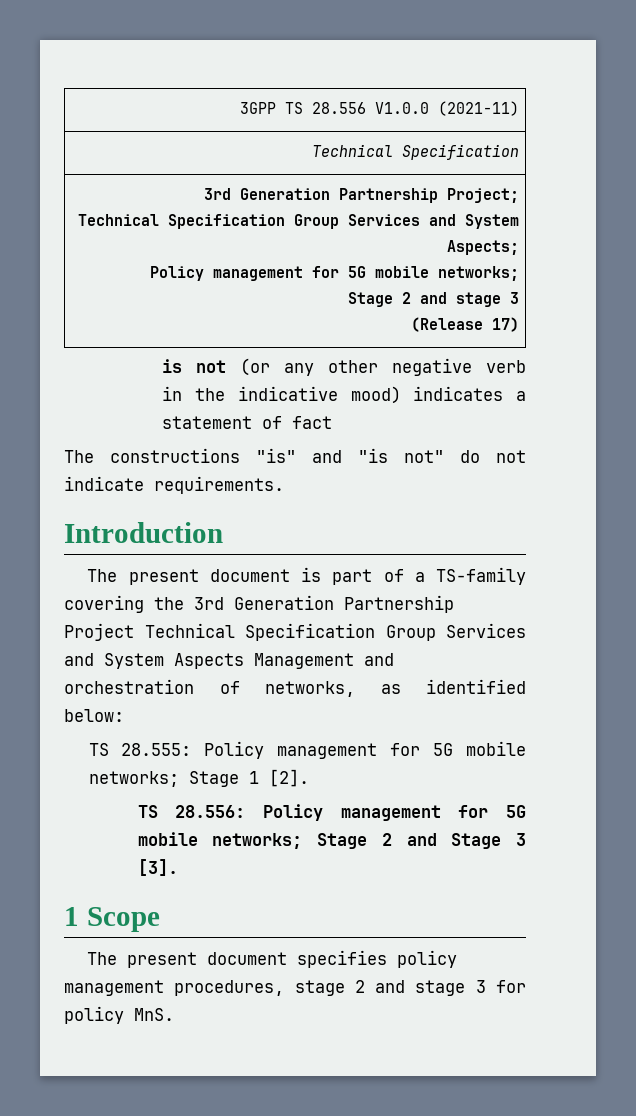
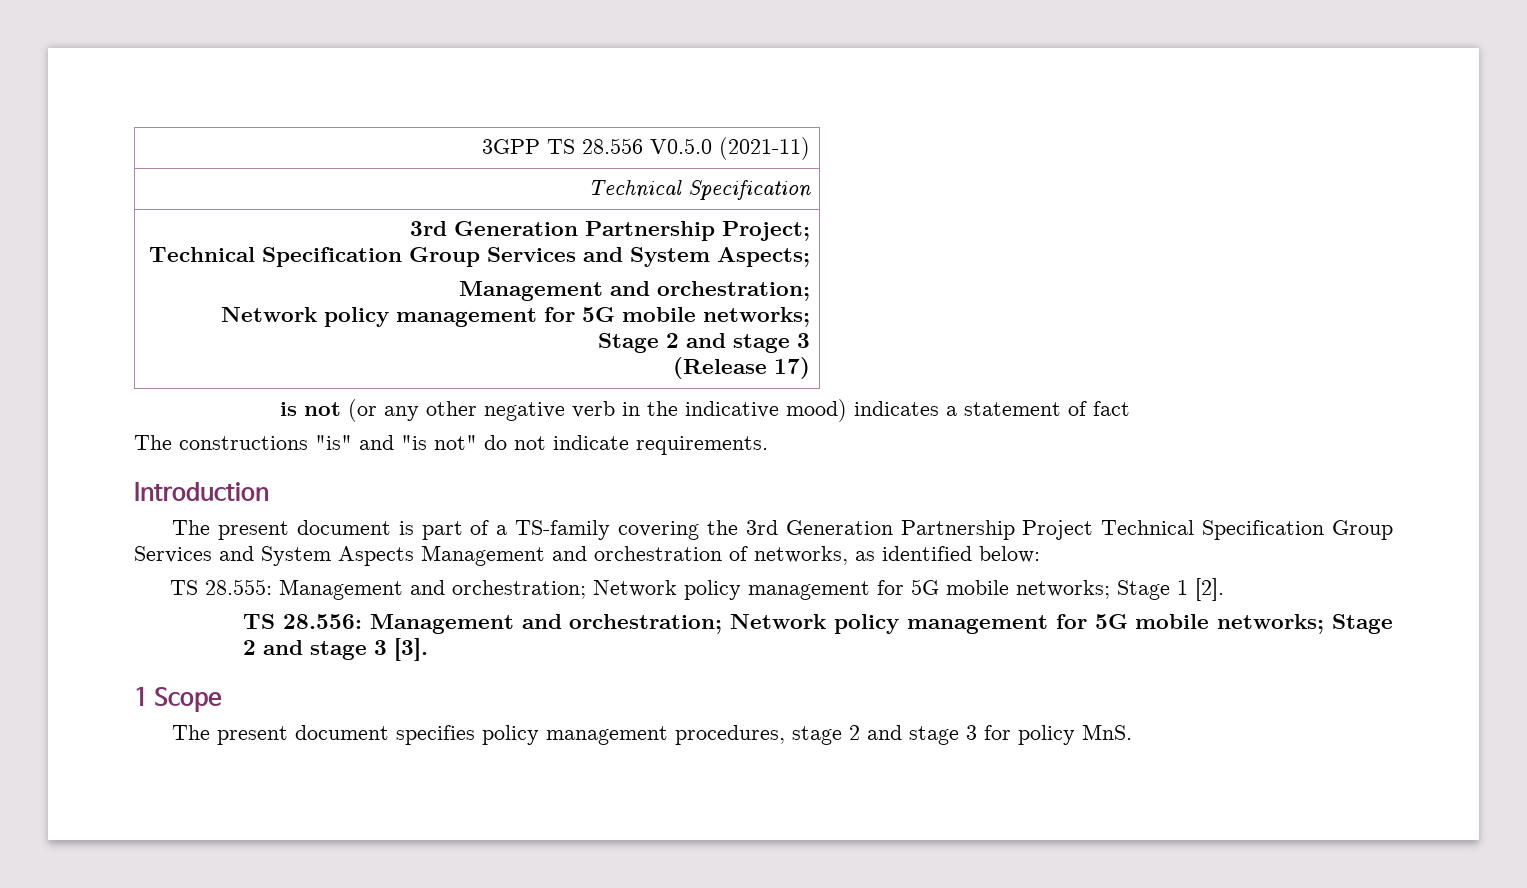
[375,102,430,114] V1.0.0 -> [649,138,712,154] V0.5.0
[150,266,205,281] Policy -> [458,281,810,301] [220,307,389,327] Management and orchestration; // Network policy
[204,741,265,759] Policy -> [279,579,742,600] Management and orchestration; Network policy
[263,804,324,821] Policy -> [369,614,900,634] Management and orchestration; Network policy
[451,833,502,849] Stage -> [310,641,368,660] stage

